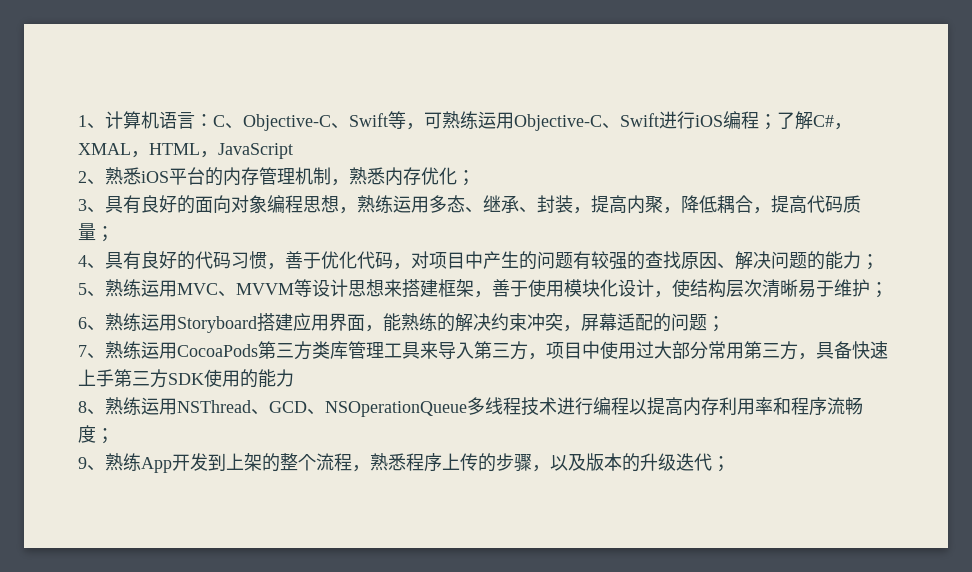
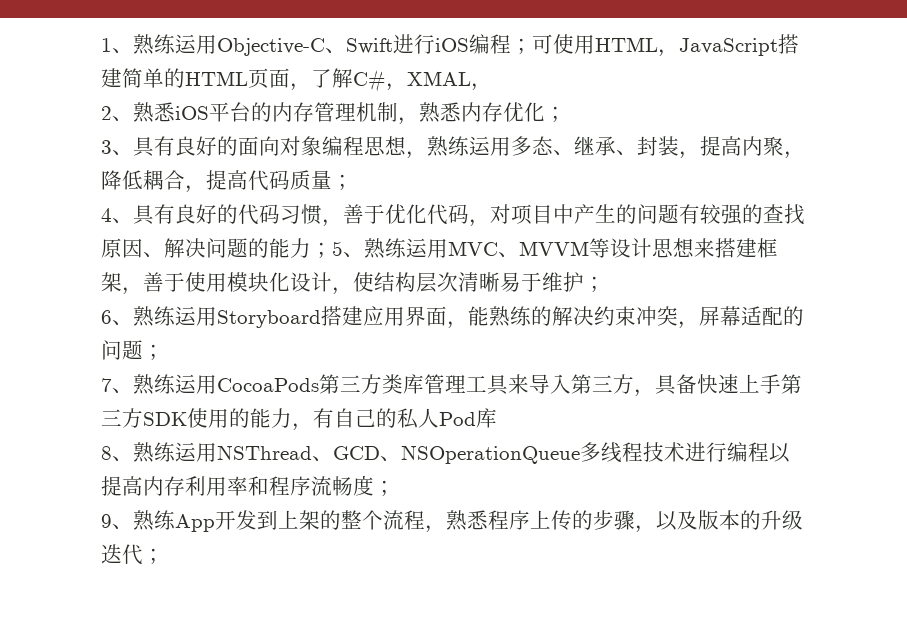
[105,111,442,131] 计算机语言：C、Objective-C、Swift等，可 -> (133, 51) none
(777, 122) none -> [532,34,799,57] [101,68,311,91] 可使用HTML，JavaScript搭建简单的HTML页面，
[149,143,293,159] HTML，JavaScript -> (492, 87) none
[546,341,816,360] 项目中使用过大部分常用第三方， -> (655, 393) none
(294, 378) none -> [292,408,497,431] ，有自己的私人Pod库

